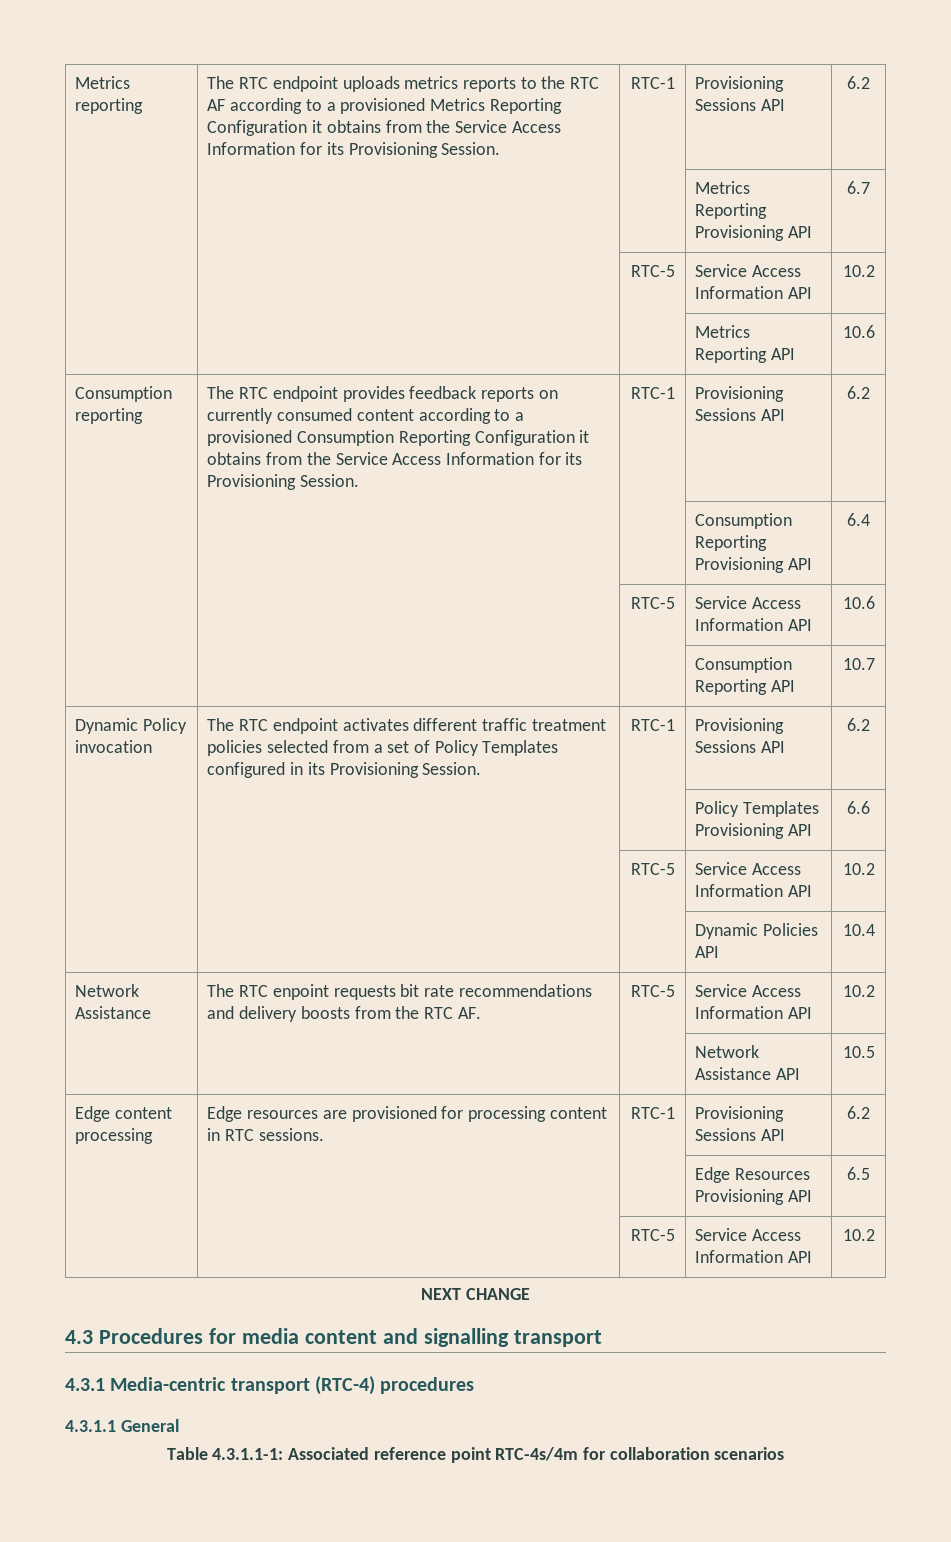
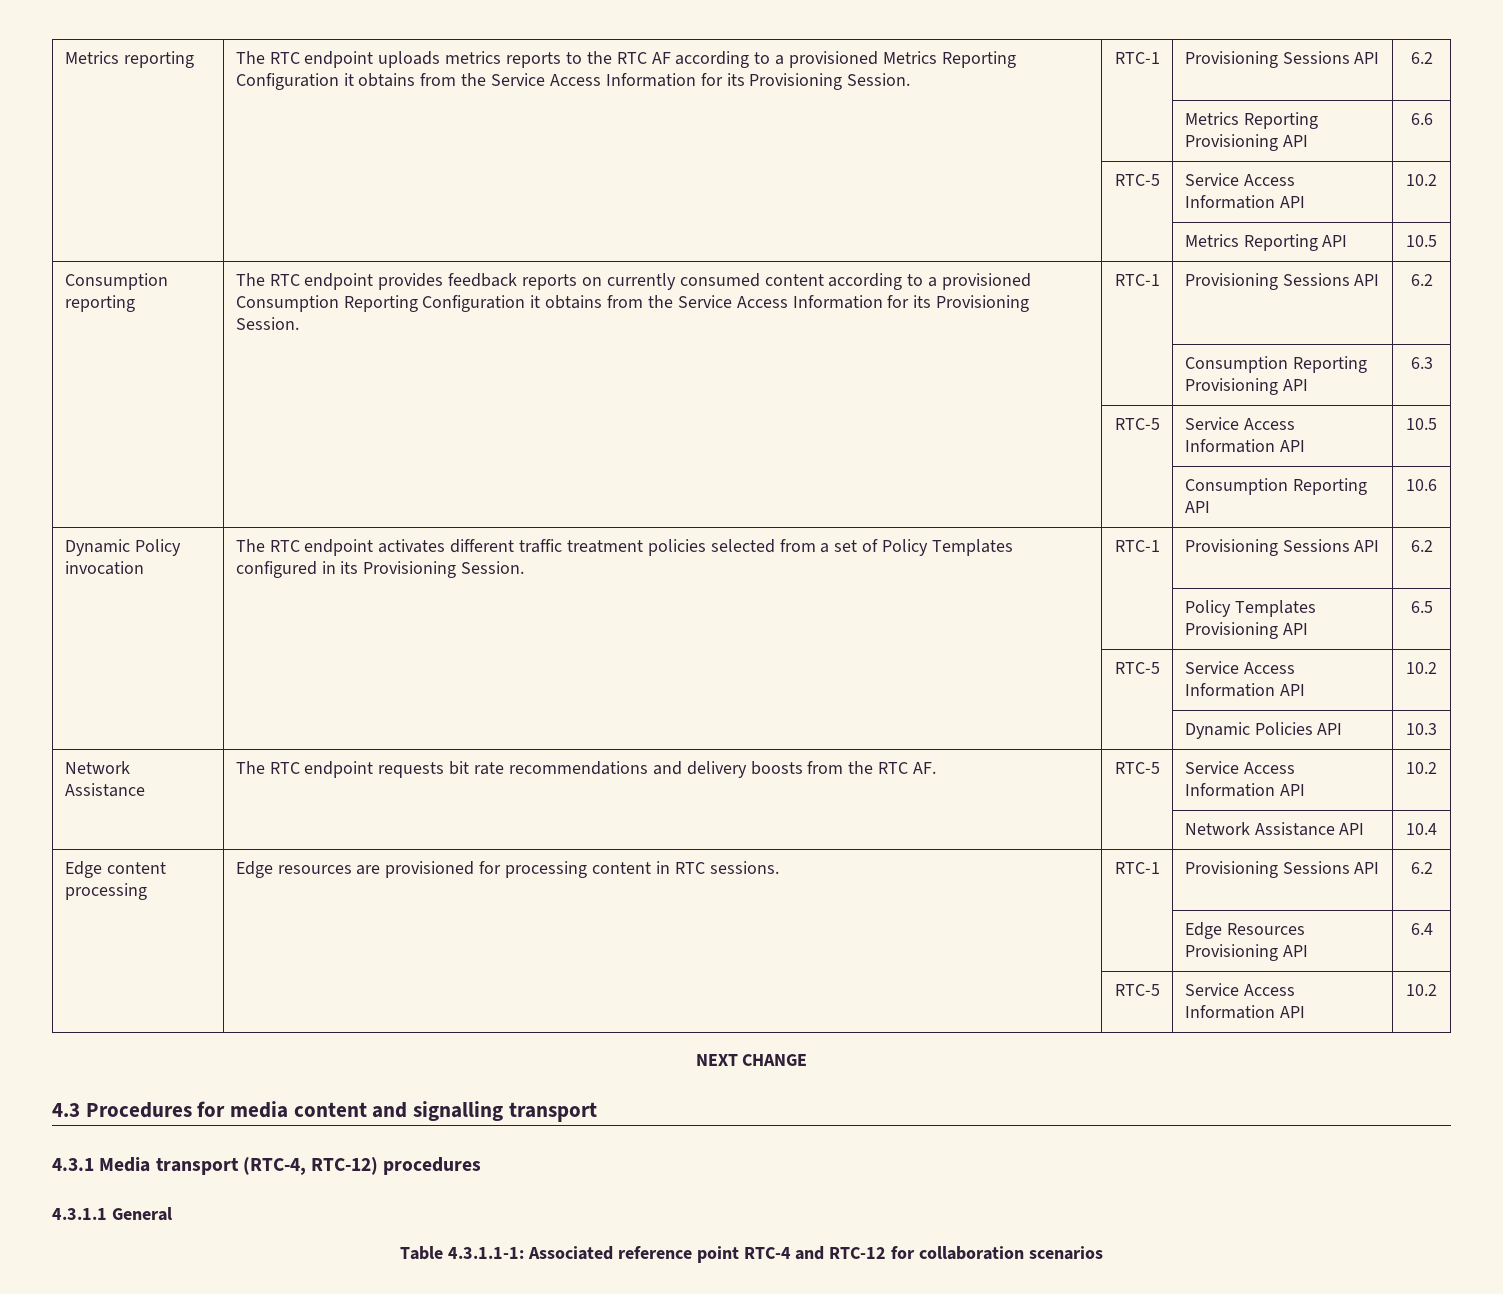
[847,181,870,194] 6.7 -> [1410,113,1433,125] 6.6
[842,325,875,338] 10.6 -> [1406,235,1437,247] 10.5
[847,513,870,526] [630,597,675,609] [695,596,802,609] [695,618,813,631] [842,596,875,609] 6.4 // | | RTC-5 | Service Access Information API | 10.6 -> [1410,357,1433,369] [1114,418,1160,430] [1184,417,1295,430] [1184,439,1305,453] [1406,418,1437,430] 6.3 // | | RTC-5 | Service Access Information API | 10.5
[842,658,875,670] 10.7 -> [1406,479,1437,491] 10.6
[847,801,870,814] 6.6 -> [1410,601,1433,613] 6.5
[842,924,875,936] 10.4 -> [1406,723,1437,735] 10.3
[272,984,329,1000] enpoint -> [304,761,374,778] endpoint
[842,1046,875,1058] 10.5 -> [1406,823,1437,835] 10.4
[847,1167,870,1180] 6.5 -> [1410,923,1433,935] 6.4
[110,1376,375,1395] Media-centric transport (RTC-4) -> [99,1157,379,1175] Media transport (RTC-4, RTC-12)
[495,1447,579,1461] RTC-4s/4m -> [743,1246,887,1260] RTC-4 and RTC-12

